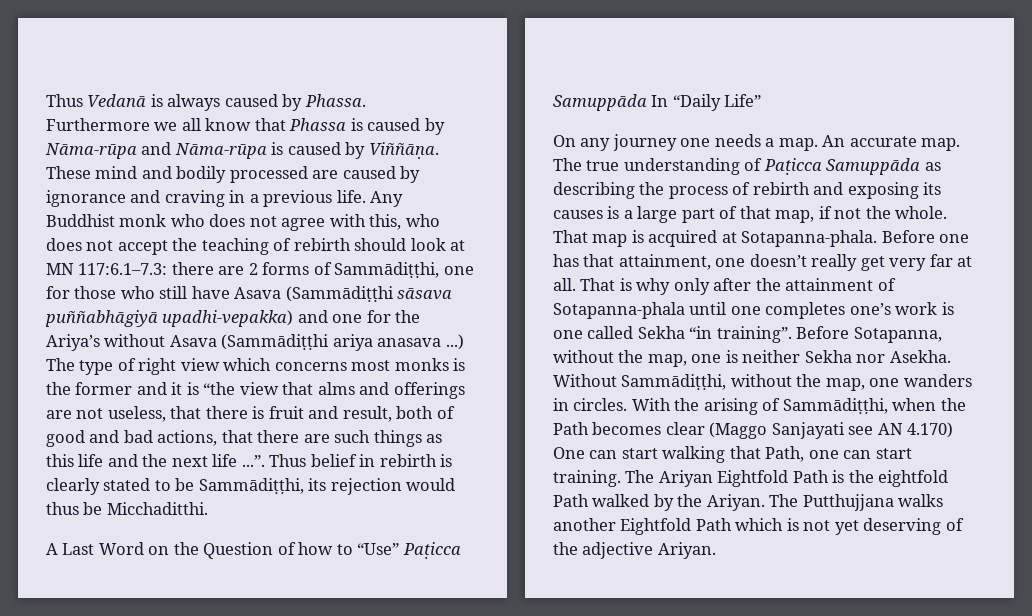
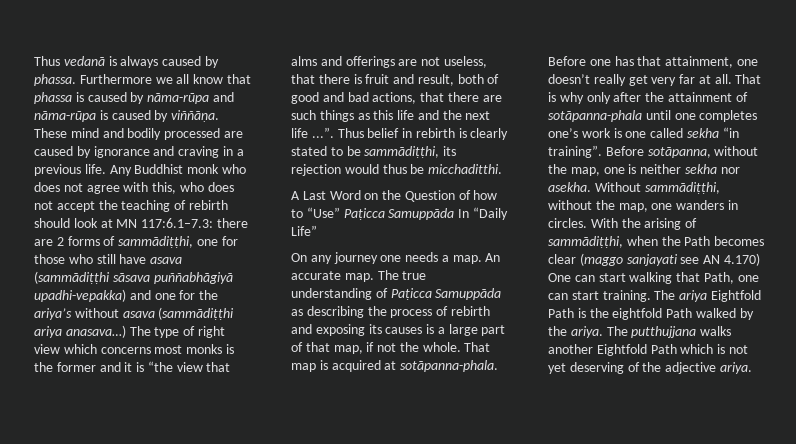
[46,94,147,107] Thus Vedanā -> [34,56,105,66] Thus vedanā
[304,94,366,107] Phassa. -> [34,74,76,86] phassa.
[289,118,445,135] [45,142,439,159] Phassa is caused by Nāma-rūpa and Nāma-rūpa is caused by Viññāṇa. -> [34,92,234,104] [34,110,220,122] phassa is caused by nāma-rūpa and nāma-rūpa is caused by viññāṇa.
[334,262,440,278] Sammādiṭṭhi, -> [118,236,194,248] sammādiṭṭhi,
[234,286,394,302] Asava (Sammādiṭṭhi -> [150,257,183,264] [34,271,110,284] asava (sammādiṭṭhi
[46,334,464,351] Ariya’s without Asava (Sammādiṭṭhi ariya anasava ...) -> [34,307,235,320] [34,325,126,338] ariya’s without asava (sammādiṭṭhi ariya anasava…)
[198,478,304,494] Sammādiṭṭhi, -> [364,146,440,158] sammādiṭṭhi,
[106,502,208,515] Micchaditthi. -> [428,164,503,174] micchaditthi.
[741,230,878,247] Sotapanna-phala. -> [400,360,499,372] sotāpanna-phala.
[553,302,685,319] Sotapanna-phala -> [548,110,642,122] sotāpanna-phala
[637,326,685,339] Sekha -> [686,128,719,138] sekha
[853,327,942,343] Sotapanna, -> [647,147,711,158] sotāpanna,
[804,350,951,363] [553,374,727,390] Sekha nor Asekha. Without Sammādiṭṭhi, -> [684,164,740,174] [548,182,720,194] sekha nor asekha. Without sammādiṭṭhi,
[782,398,888,414] Sammādiṭṭhi, -> [548,236,623,248] sammādiṭṭhi,
[709,422,845,439] (Maggo Sanjayati -> [579,253,678,266] (maggo sanjayati
[658,470,713,487] Ariyan -> [679,290,708,302] ariya
[706,494,894,511] Ariyan. The Putthujjana -> [570,326,697,338] ariya. The putthujjana
[657,542,716,559] Ariyan. -> [719,362,752,374] ariya.

